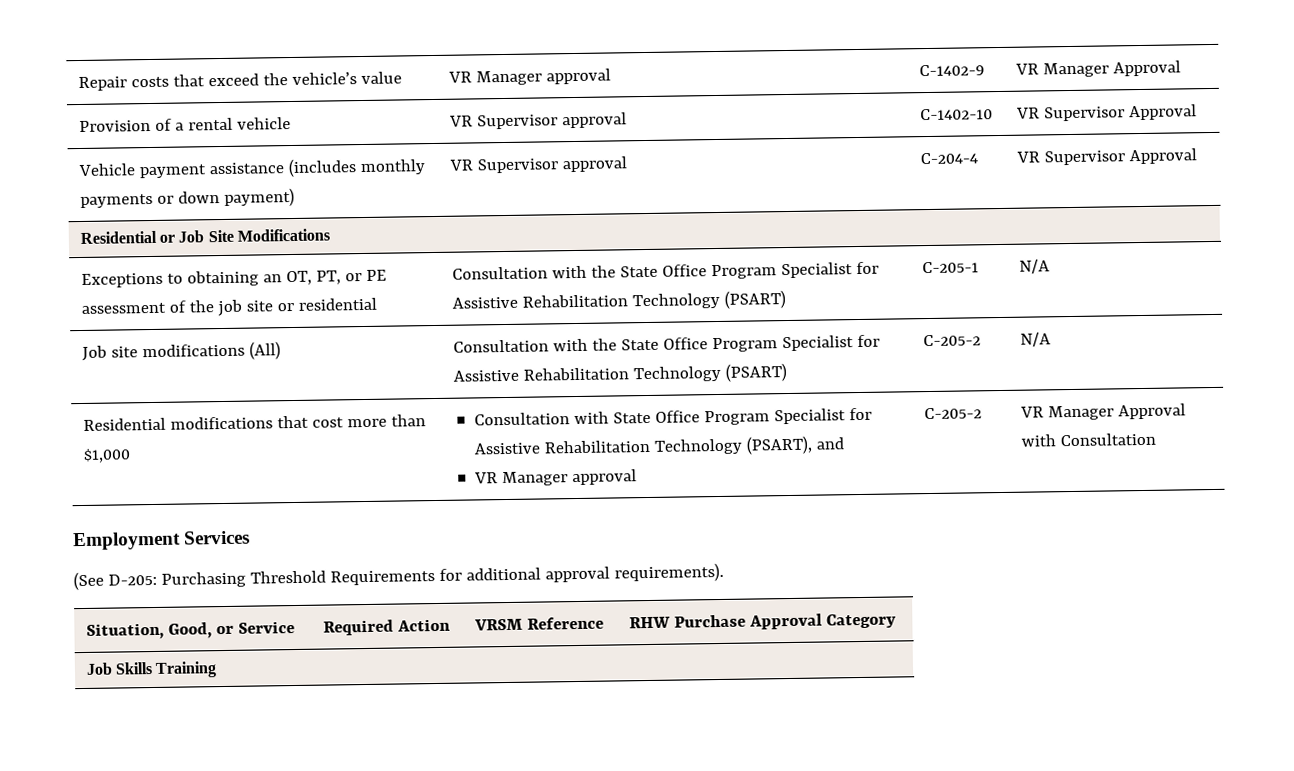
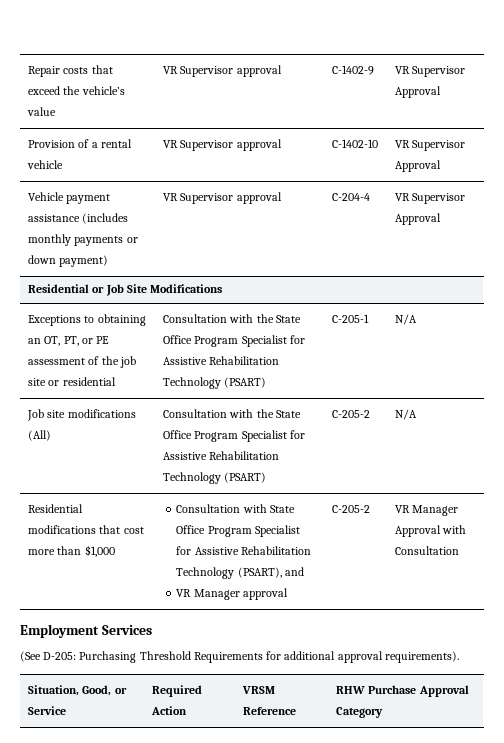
[475,70,542,86] Manager -> [180,66,234,77] Supervisor
[1042,62,1109,78] Manager -> [412,66,466,77] Supervisor
[85,661,218,678] // Job Skills Training -> (384, 712) none

